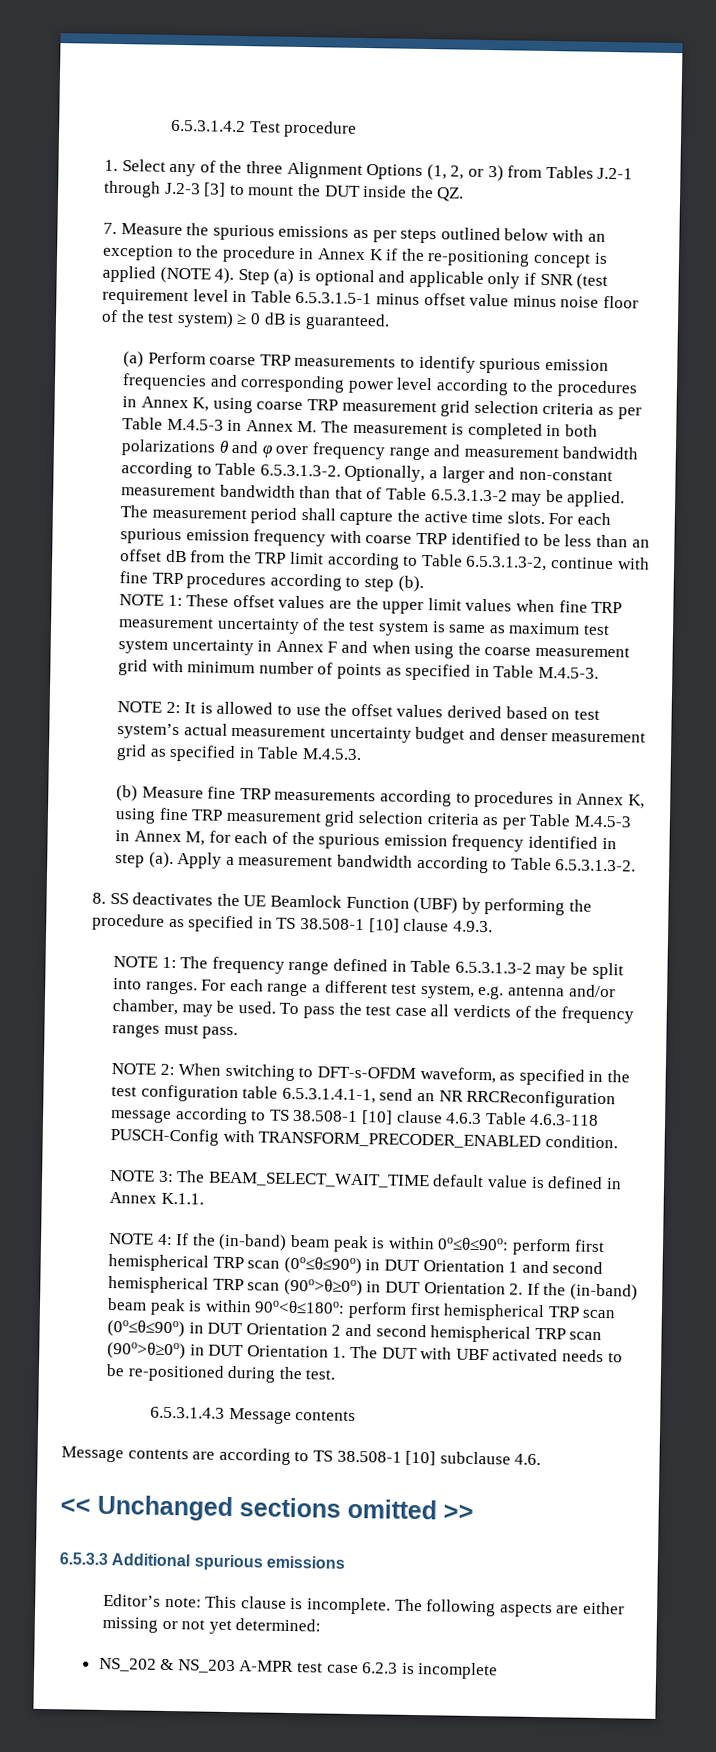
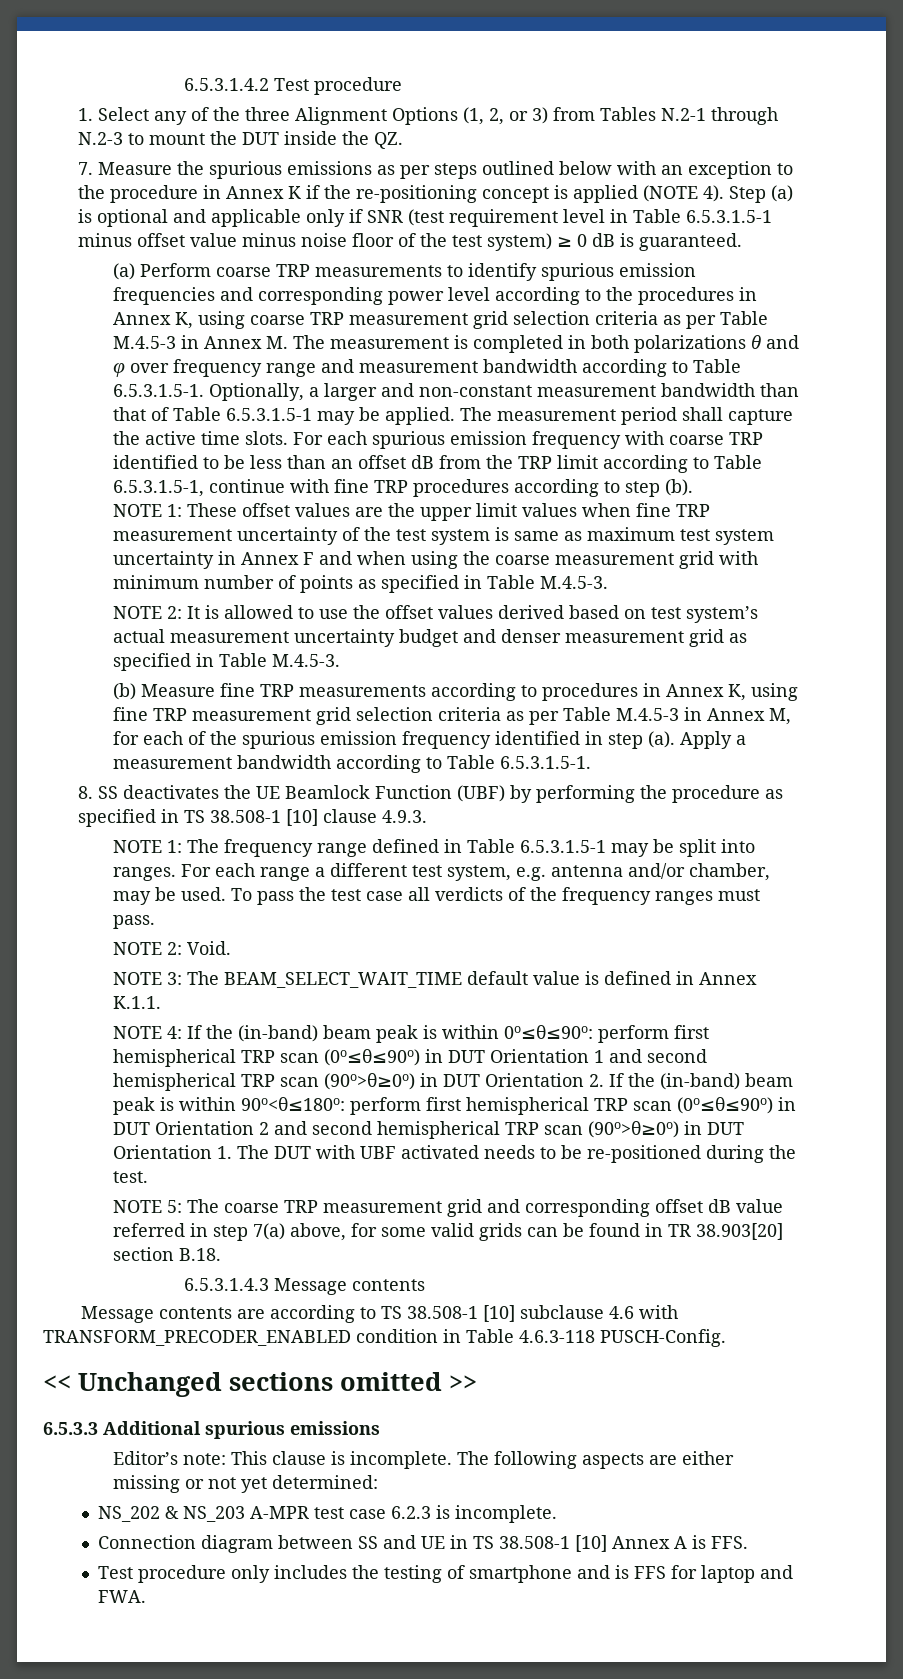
[597,167,634,180] [103,180,227,198] J.2-1 through J.2-3 [3] -> [661,107,779,125] [78,132,124,145] N.2-1 through N.2-3
[259,464,341,477] 6.5.3.1.3-2. -> [113,384,205,397] 6.5.3.1.5-1.
[430,489,508,502] 6.5.3.1.3-2 -> [226,408,313,421] 6.5.3.1.5-1
[465,555,548,572] 6.5.3.1.3-2, -> [113,480,205,497] 6.5.3.1.5-1,
[301,748,362,761] M.4.5.3. -> [272,654,341,667] M.4.5-3.
[555,859,637,872] 6.5.3.1.3-2. -> [500,756,592,769] 6.5.3.1.5-1.
[454,961,532,974] 6.5.3.1.3-2 -> [520,840,607,853] 6.5.3.1.5-1
[178,1063,630,1086] [111,1084,617,1109] [110,1107,600,1126] [110,1128,618,1150] When switching to DFT-s-OFDM waveform, as specified in the test configuration table 6.5.3.1.4.1-1, send an NR RRCReconfiguration message according to TS 38.508-1 [10] clause 4.6.3 Table 4.6.3-118 PUSCH-Config with TRANSFORM_PRECODER_ENABLED condition. -> [187,941,232,955] Void.
(336, 1374) none -> [113,1199,784,1217] [113,1223,784,1241] [113,1247,222,1261] // NOTE 5: The coarse TRP measurement grid and corresponding offset dB value referred in step 7(a) above, for some valid grids can be found in TR 38.903[20] section B.18.
[514,1453,542,1466] 4.6. -> [609,1305,679,1319] [43,1329,726,1347] 4.6 with TRANSFORM_PRECODER_ENABLED condition in Table 4.6.3-118 PUSCH-Config.
[417,1662,499,1680] incomplete -> [454,1505,557,1523] [97,1535,748,1553] [97,1565,793,1583] [97,1590,146,1603] incomplete. // Connection diagram between SS and UE in TS 38.508-1 [10] Annex A is FFS. // Test procedure only includes the testing of smartphone and is FFS for laptop and FWA.

